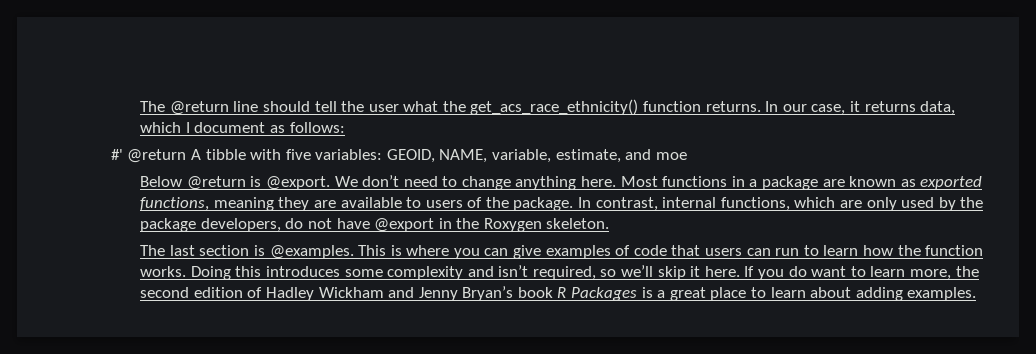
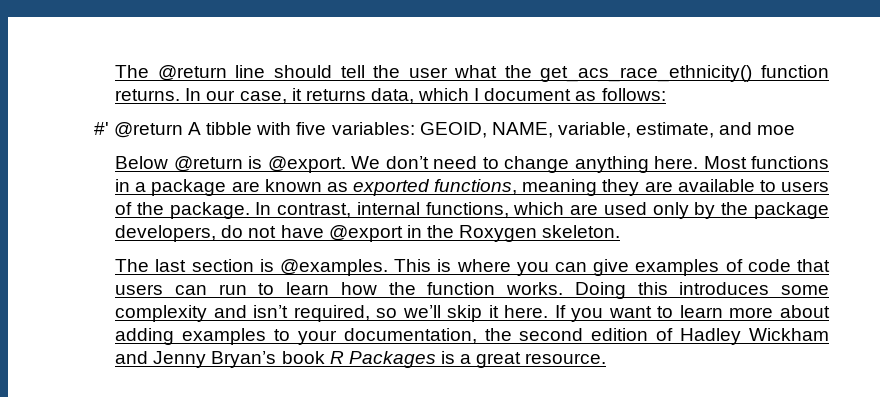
[866,197,935,211] only used -> [603,202,689,219] used only
[788,266,807,277] do -> (604, 315) none
[909,269,951,280] more, -> [729,305,830,318] [115,328,477,345] more about adding examples to your documentation,
[710,287,977,301] place to learn about adding examples. -> [525,353,607,364] resource.

